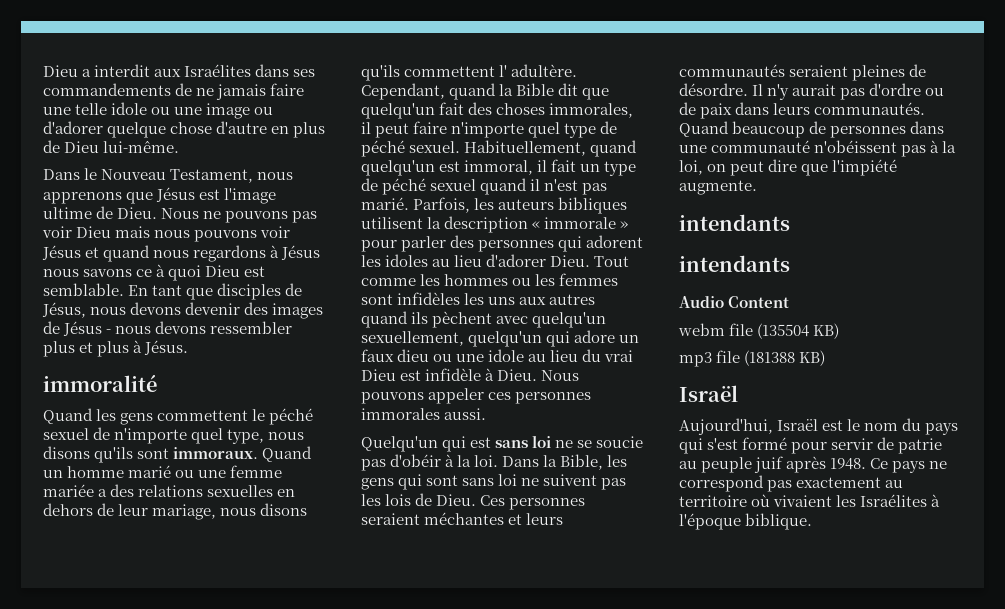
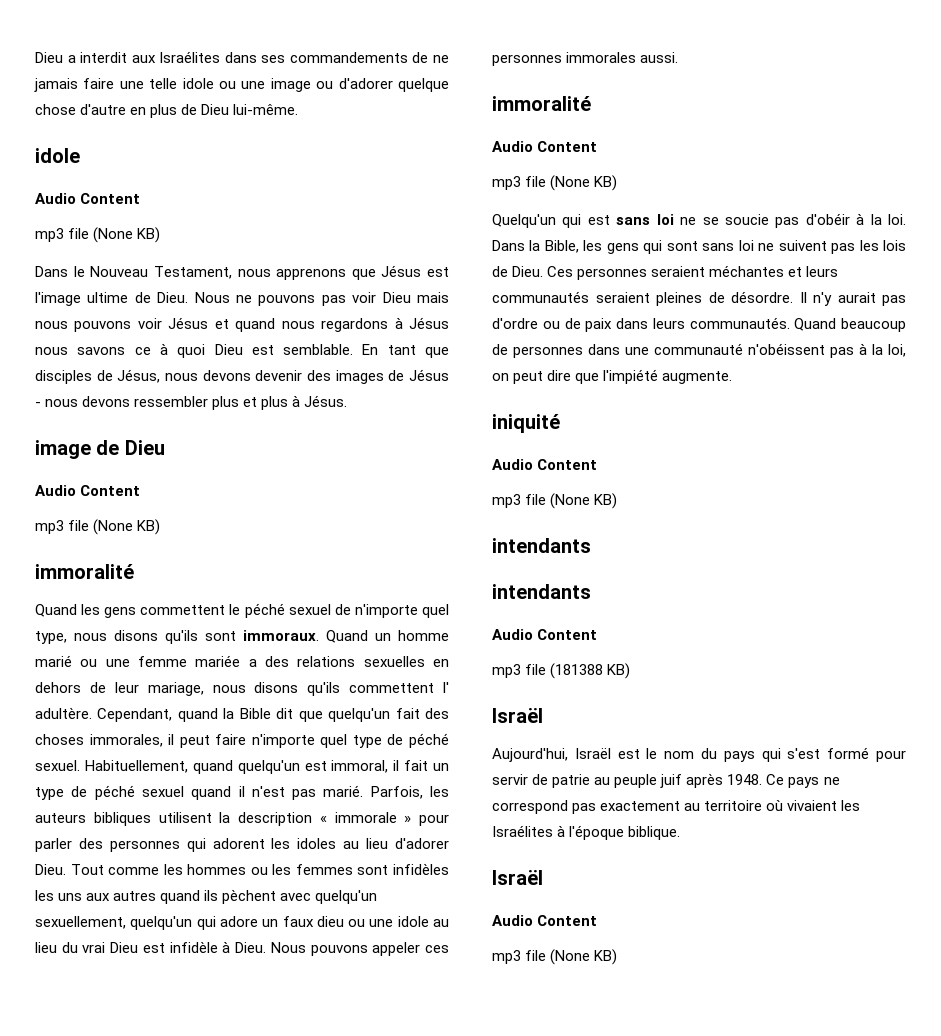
(180, 147) none -> [35,148,80,163] [35,193,141,204] [35,227,161,243] // idole // Audio Content // mp3 file (None KB)
(189, 347) none -> [35,440,165,459] [35,485,141,496] [35,519,161,535] // image de Dieu // Audio Content // mp3 file (None KB)
(487, 414) none -> [492,96,591,111] [492,141,598,152] [492,175,618,191] // immoralité // Audio Content // mp3 file (None KB)
(757, 187) none -> [492,414,560,433] [492,459,598,470] [492,493,618,509] // iniquité // Audio Content // mp3 file (None KB)
[678,323,840,339] // webm file (135504 KB) -> (598, 634) none
(813, 521) none -> [492,870,543,885] [492,915,598,926] [492,949,618,965] // Israël // Audio Content // mp3 file (None KB)

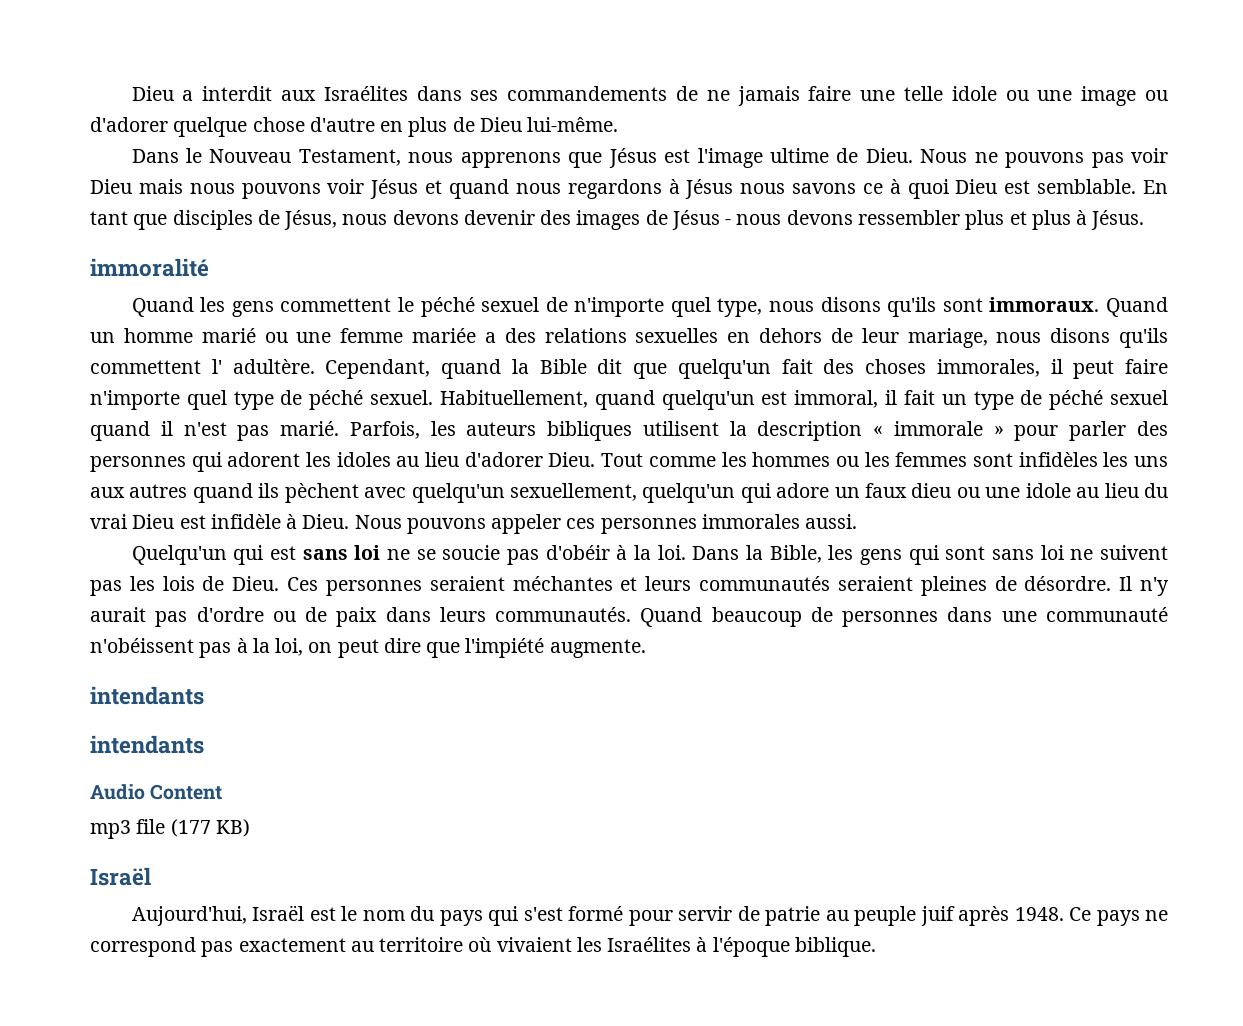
[35,148,80,163] [35,193,141,204] [35,227,161,243] // idole // Audio Content // mp3 file (None KB) -> (619, 124) none
[35,440,165,459] [35,485,141,496] [35,519,161,535] // image de Dieu // Audio Content // mp3 file (None KB) -> (1145, 220) none
[492,96,591,111] [492,141,598,152] [492,175,618,191] // immoralité // Audio Content // mp3 file (None KB) -> (858, 521) none
[492,414,560,433] [492,459,598,470] [492,493,618,509] // iniquité // Audio Content // mp3 file (None KB) -> (646, 648) none
[550,663,604,679] (181388 -> [170,819,211,837] (177
[492,870,543,885] [492,915,598,926] [492,949,618,965] // Israël // Audio Content // mp3 file (None KB) -> (876, 947) none

